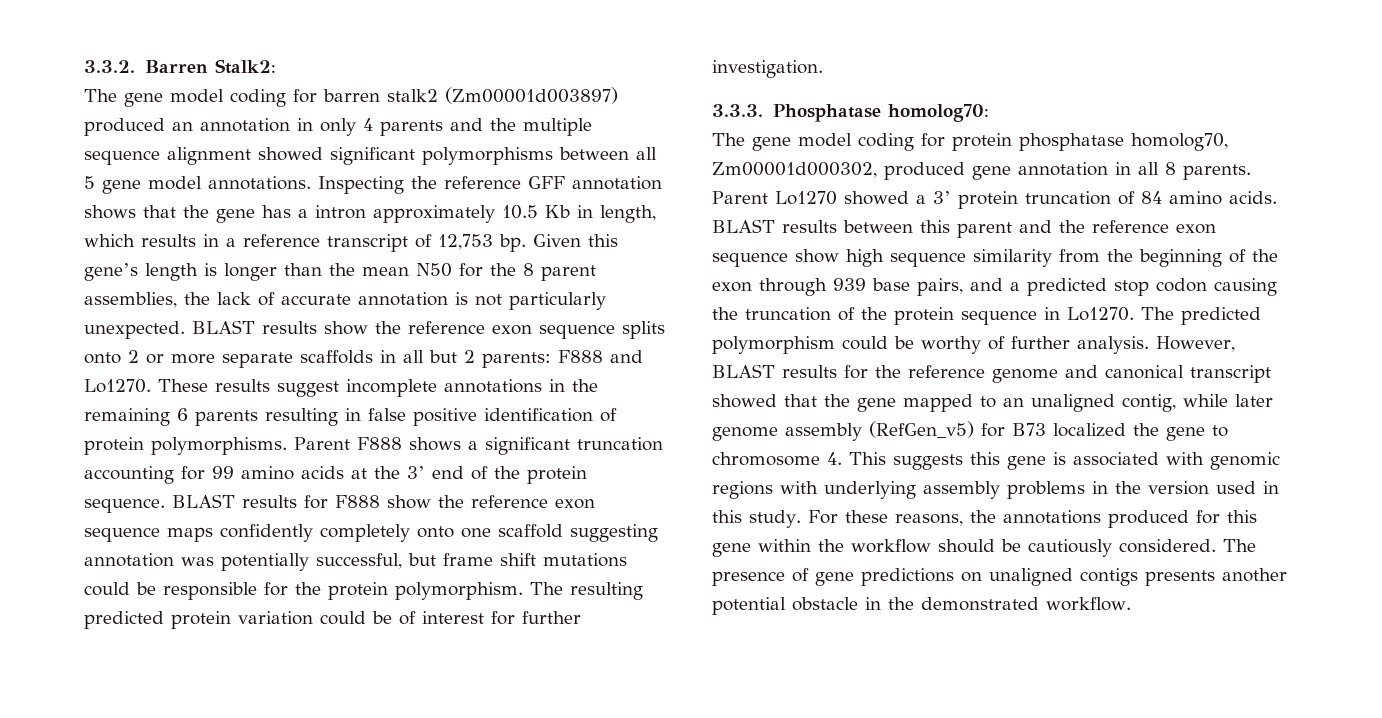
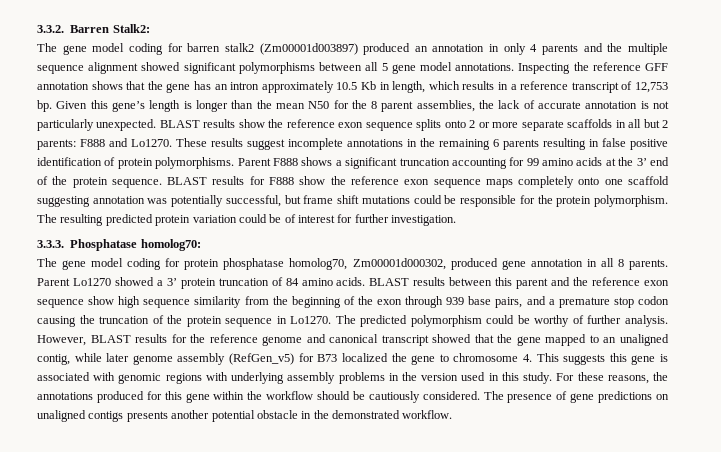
[298,209,308,218] a -> [214,84,228,90] an
[220,524,313,542] confidently -> (513, 183) none
[1027,278,1107,296] predicted -> [558,297,610,308] premature

